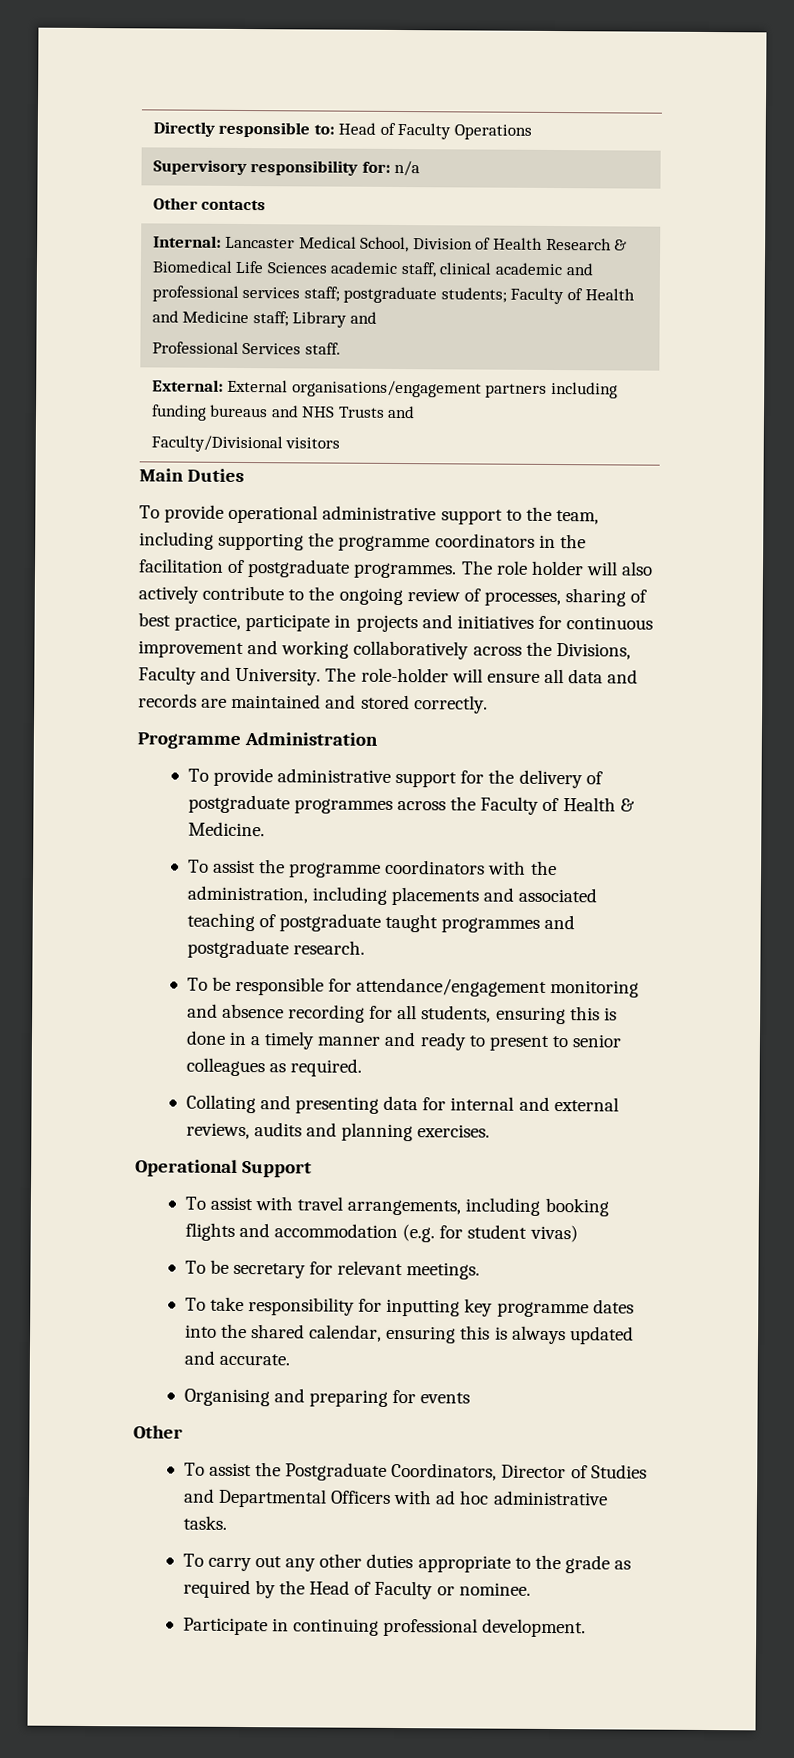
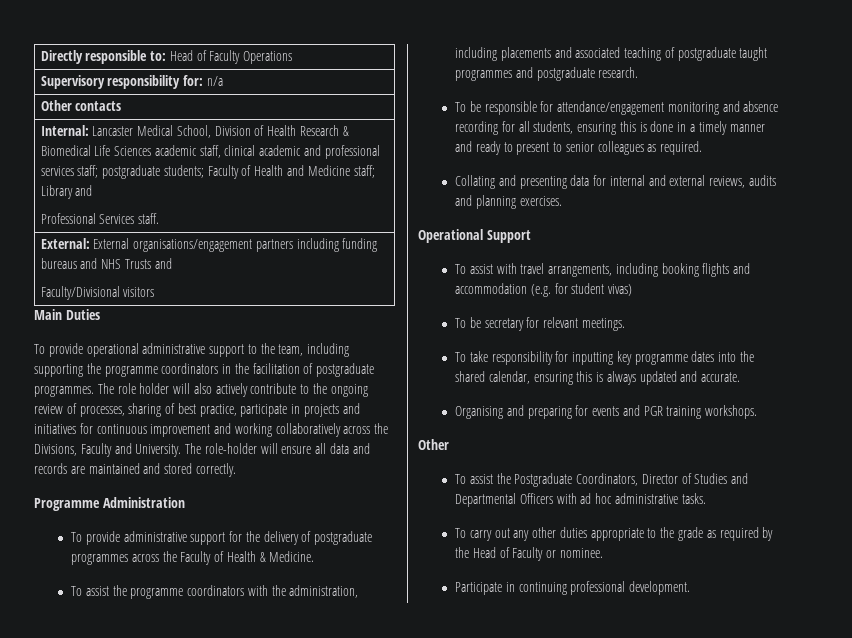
(471, 1398) none -> [622,405,758,419] and PGR training workshops.

